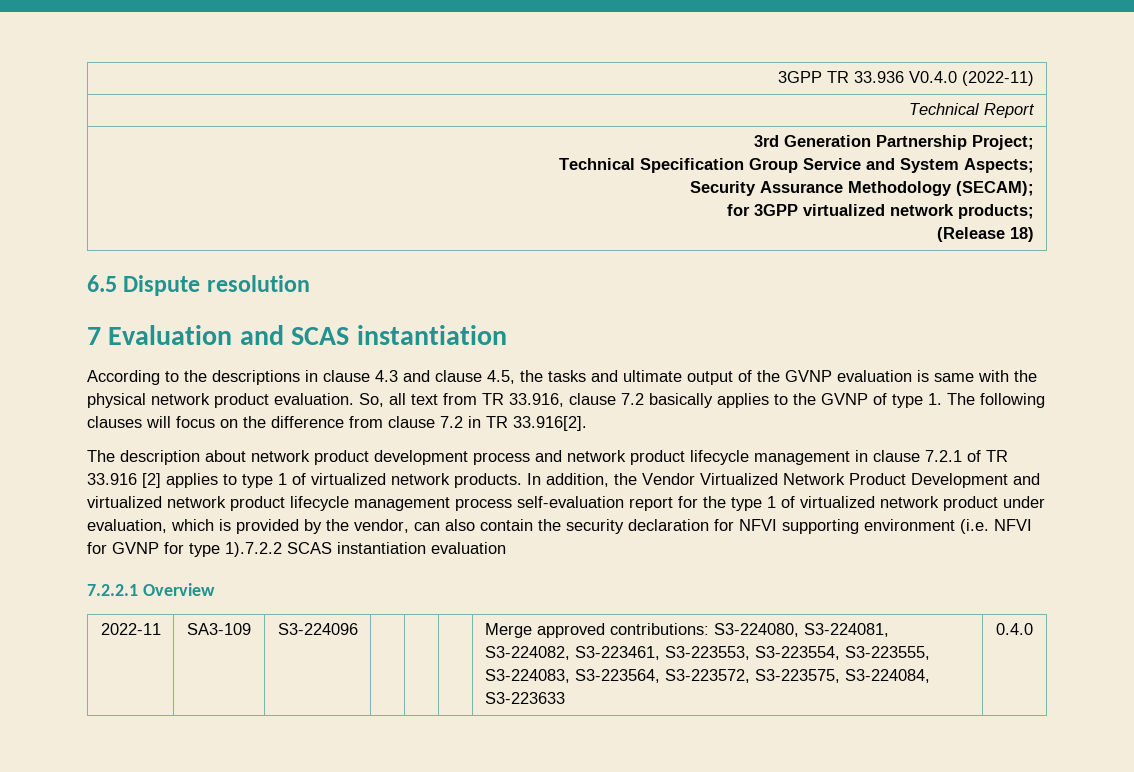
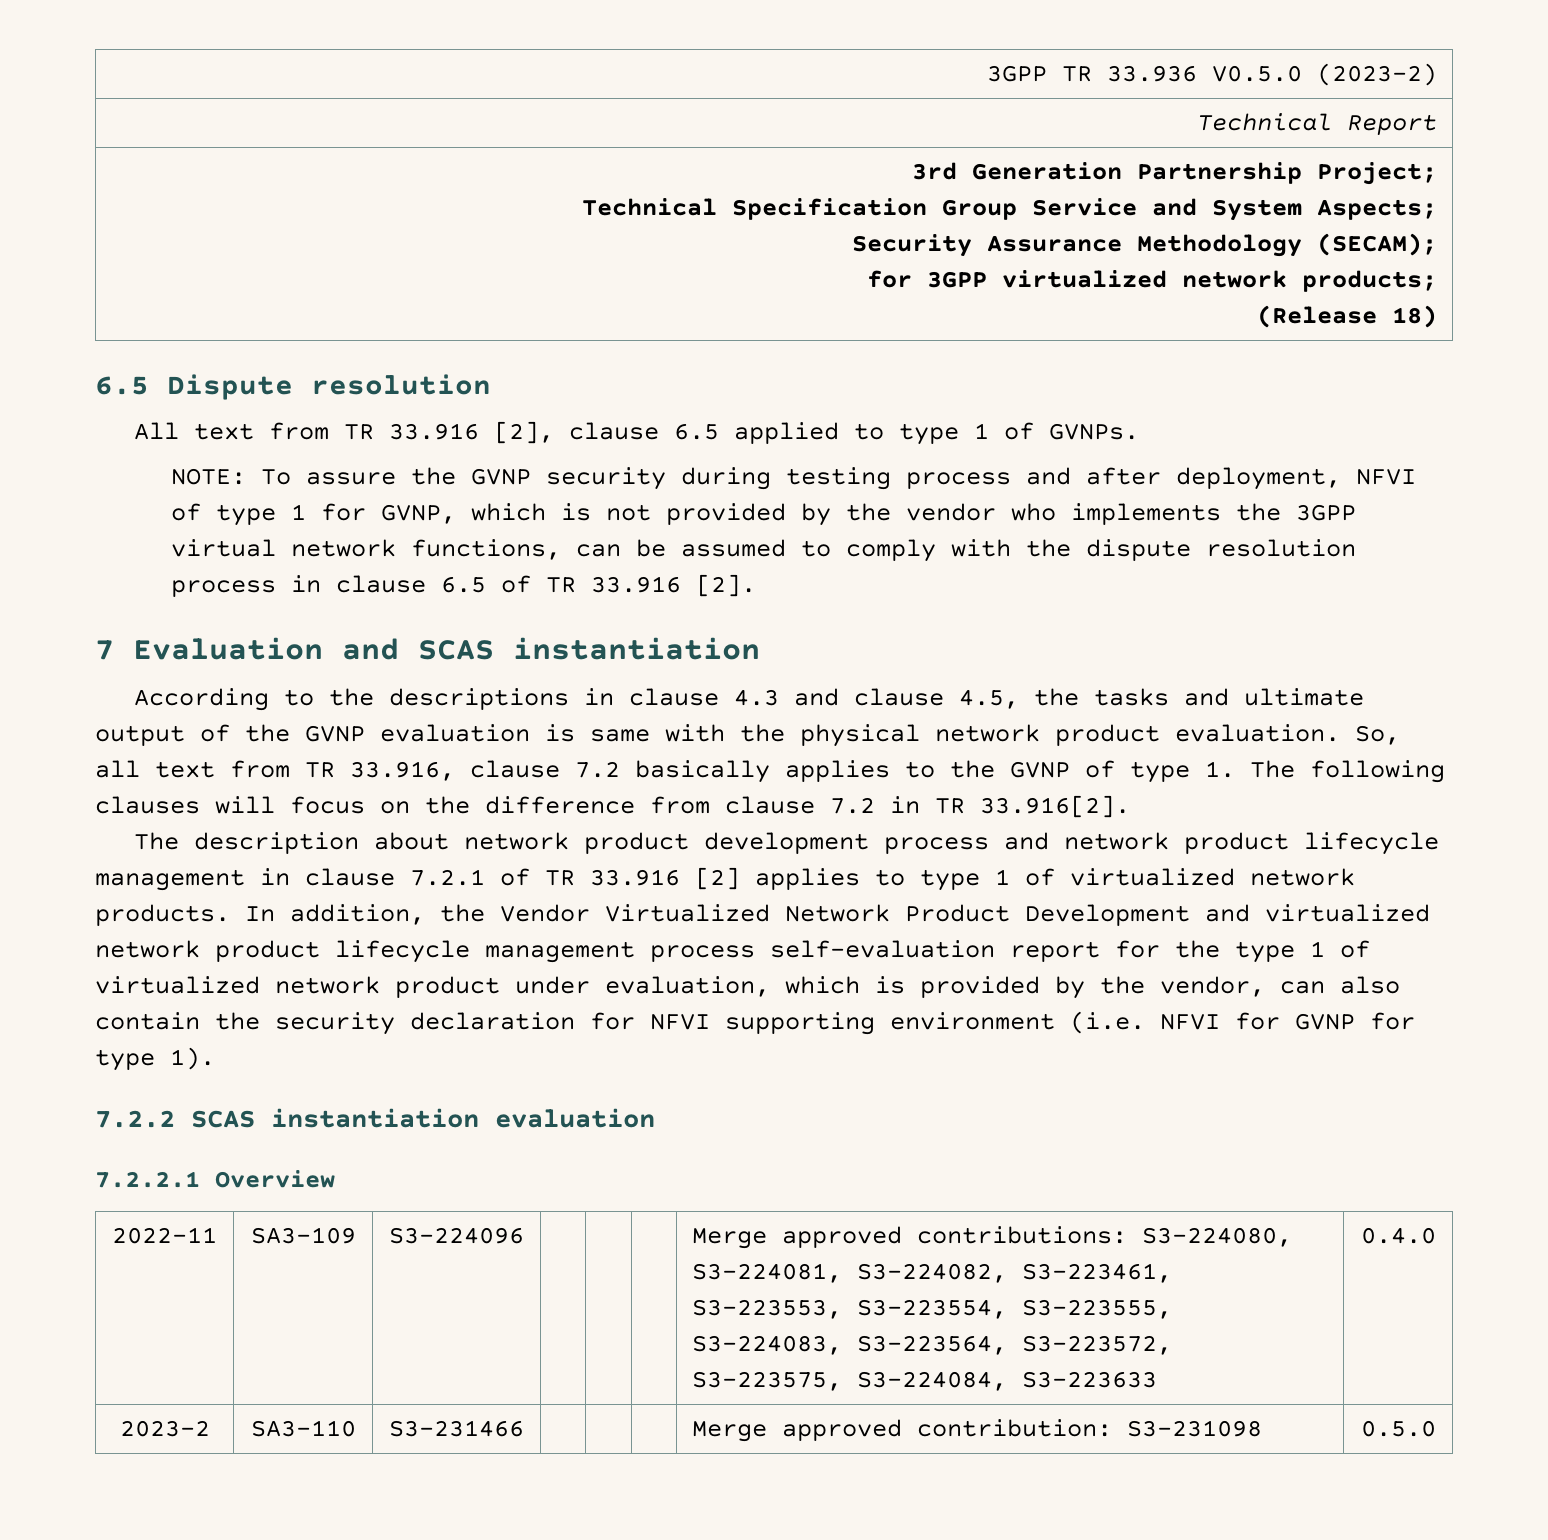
[909,71,1035,86] V0.4.0 (2022-11) -> [1211,63,1437,86] V0.5.0 (2023-2)
(310, 283) none -> [133,421,1139,445] [171,467,1417,490] [171,503,1357,526] [171,539,1357,562] [171,574,757,597] // All text from TR 33.916 [2], clause 6.5 applied to type 1 of GVNPs. // NOTE: To assure the GVNP security during testing process and after deployment, NFVI of type 1 for GVNP, which is not provided by the vendor who implements the 3GPP virtual network functions, can be assumed to comply with the dispute resolution process in clause 6.5 of TR 33.916 [2].
[225,542,282,557] 1).7.2.2 -> [170,1047,215,1070] [95,1110,175,1128] 1). // 7.2.2
(1033, 629) none -> [119,1420,210,1437] [250,1420,356,1437] [389,1420,524,1437] [692,1419,1263,1442] [1360,1420,1436,1437] // 2023-2 | SA3-110 | S3-231466 | | | | Merge approved contribution: S3-231098 | 0.5.0

